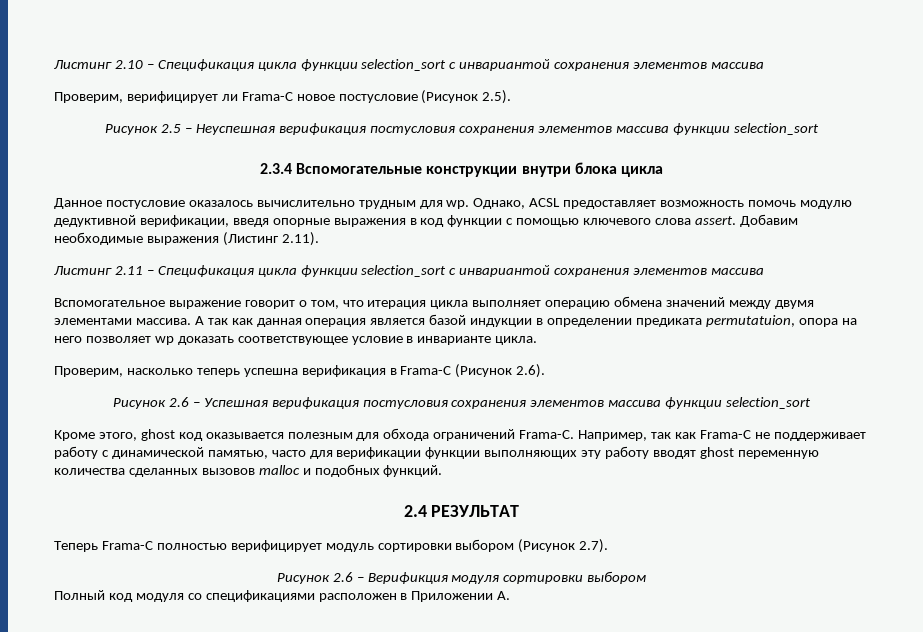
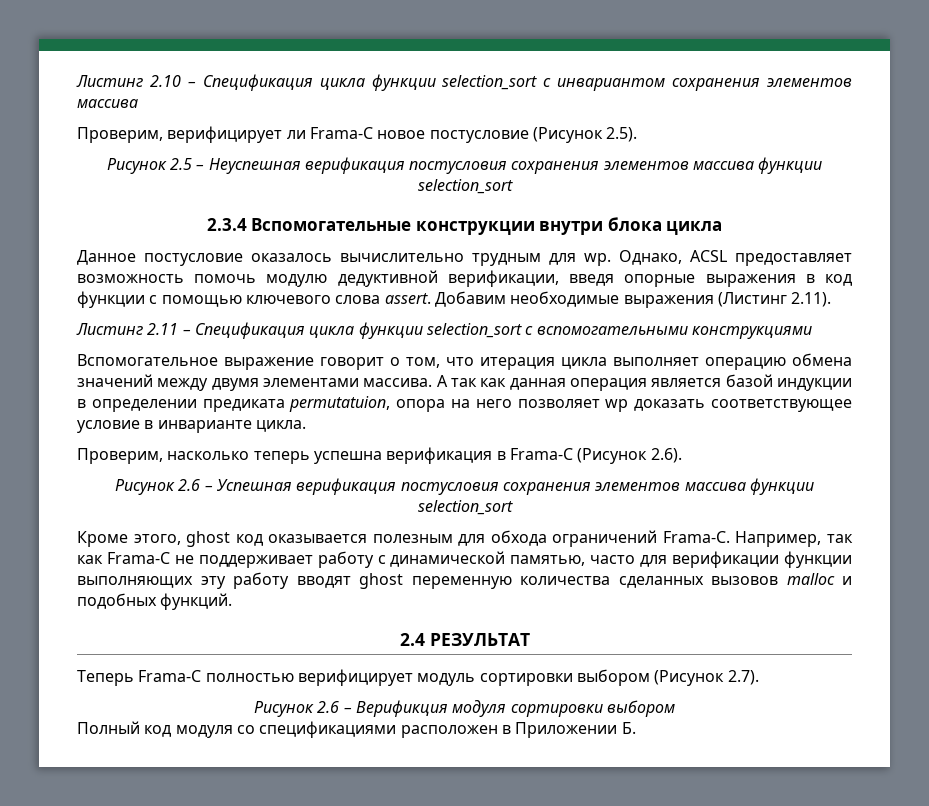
[459,59,551,71] инвариантой -> [557,78,666,91] инвариантом
[459,265,765,277] инвариантой сохранения элементов массива -> [536,326,812,339] вспомогательными конструкциями
[497,591,511,600] А. -> [621,722,636,734] Б.

